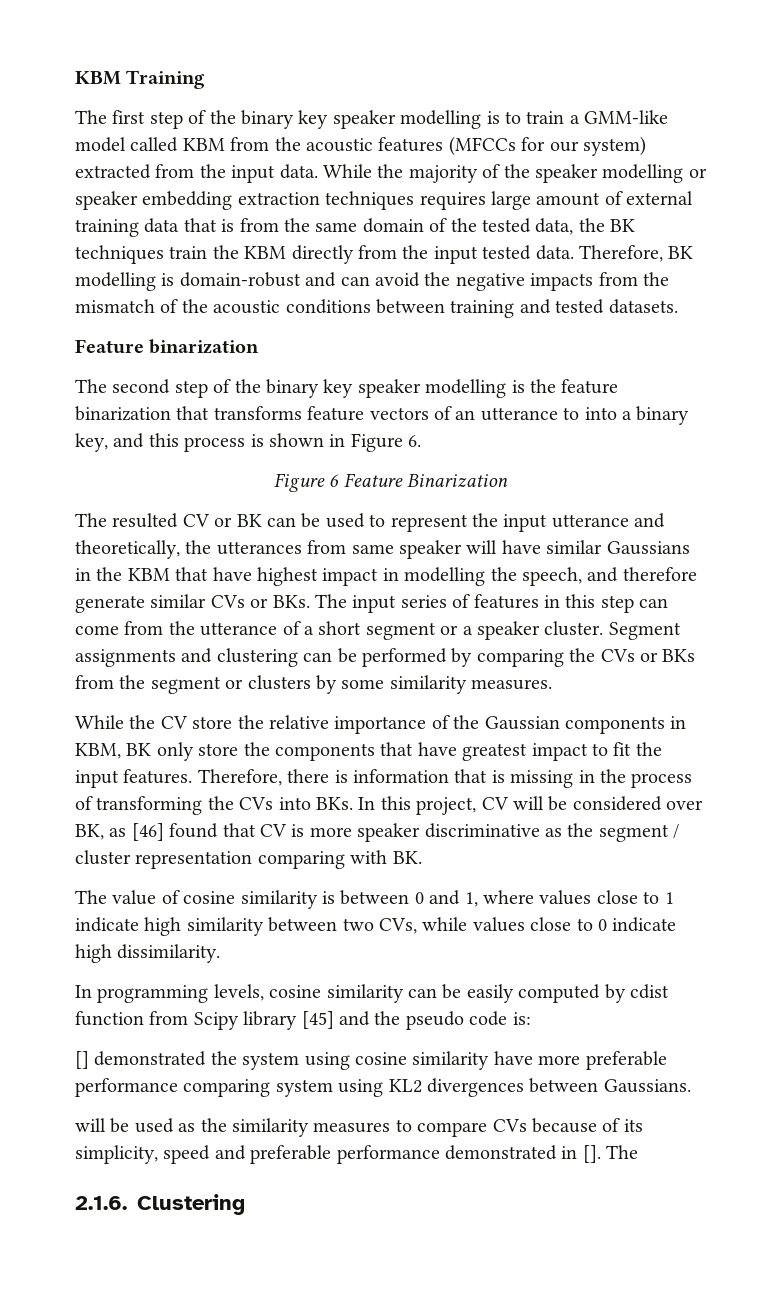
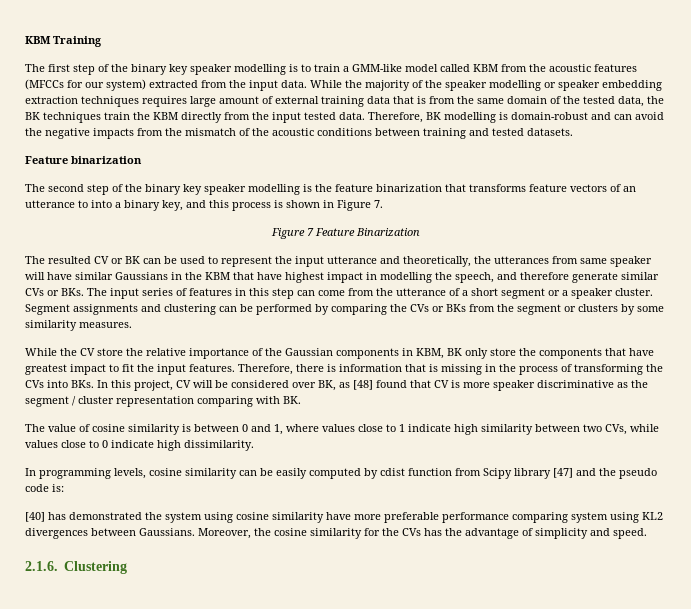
[408,435,422,447] [273,473,340,492] 6. // Figure 6 -> [374,200,383,208] [270,228,314,239] 7. // Figure 7
[131,823,164,841] [46] -> [353,380,373,390] [48]
[301,1011,334,1029] [45] -> [553,468,573,478] [47]
[75,1051,89,1069] [] -> [25,512,66,522] [40] has
[75,1118,643,1137] [75,1145,639,1164] // will be used as the similarity measures to compare CVs because of its simplicity, speed and preferable performance demonstrated in []. The -> [198,528,647,539] Moreover, the cosine similarity for the CVs has the advantage of simplicity and speed.

